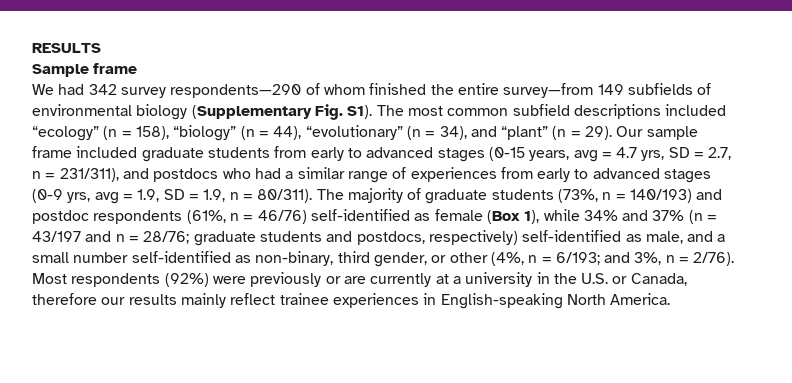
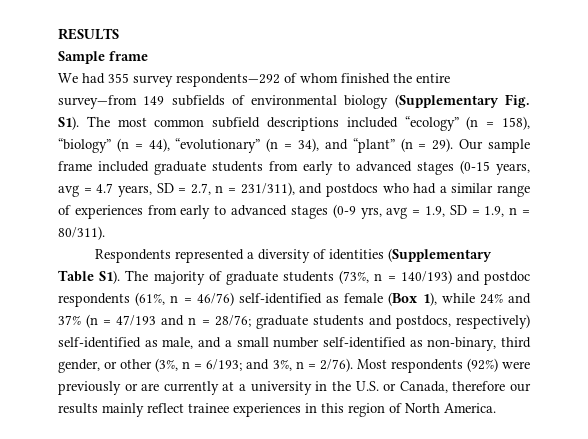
[88,84,302,98] 342 survey respondents—290 -> [108,73,280,87] 355 survey respondents—292
[641,150,665,161] yrs, -> [117,185,152,197] years,
(313, 196) none -> [94,248,492,263] [58,270,121,284] // Respondents represented a diversity of identities (Supplementary Table S1).
[583,210,618,221] 34% -> [479,293,503,304] 24%
[32,231,81,242] 43/197 -> [116,315,157,326] 47/193
[490,252,524,266] (4%, -> [155,358,179,372] (3%,
[440,293,563,309] English-speaking -> [321,403,402,417] this region of

